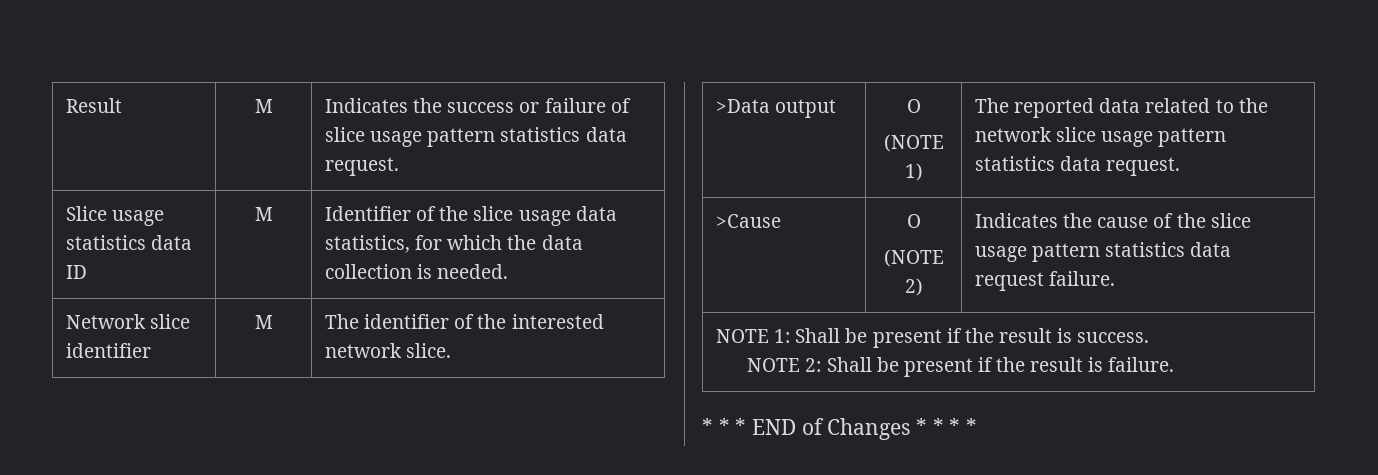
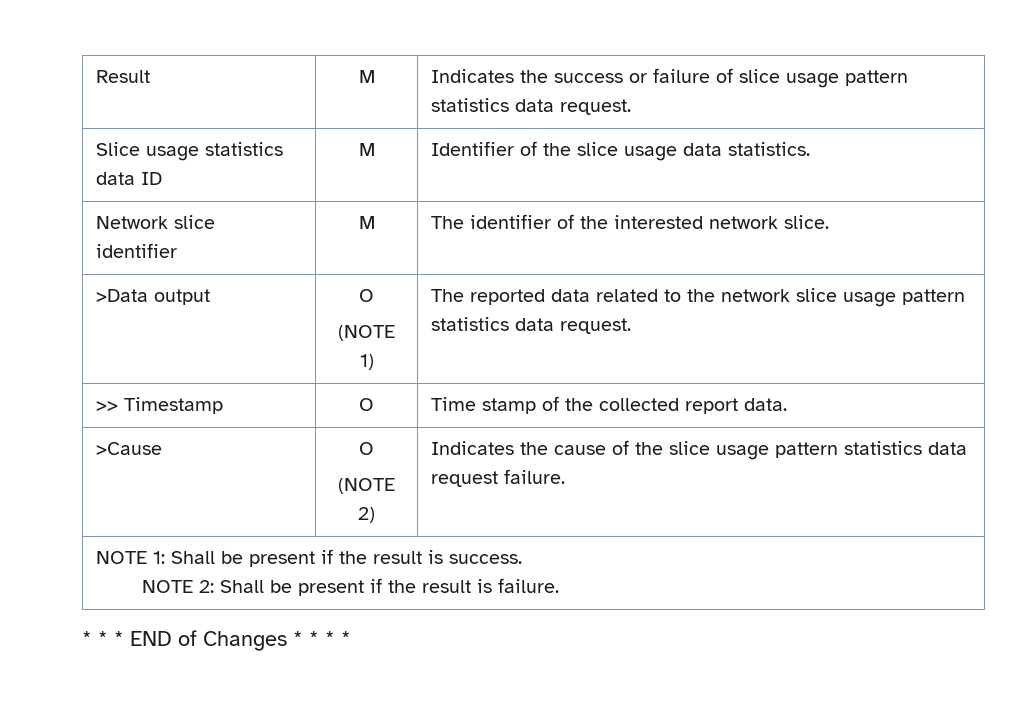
[325,235,583,253] [325,264,509,279] statistics, for which the data collection is needed. -> [728,142,811,156] statistics.
(1181, 166) none -> [96,397,224,414] [359,398,374,411] [431,396,788,414] // >> Timestamp | O | Time stamp of the collected report data.

